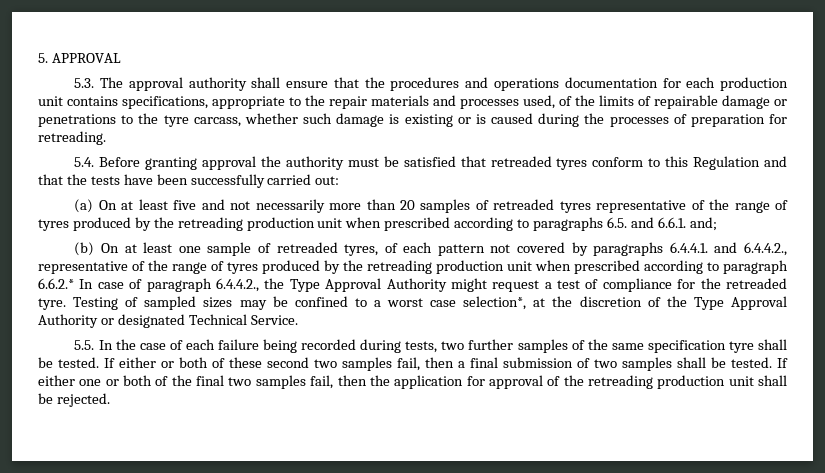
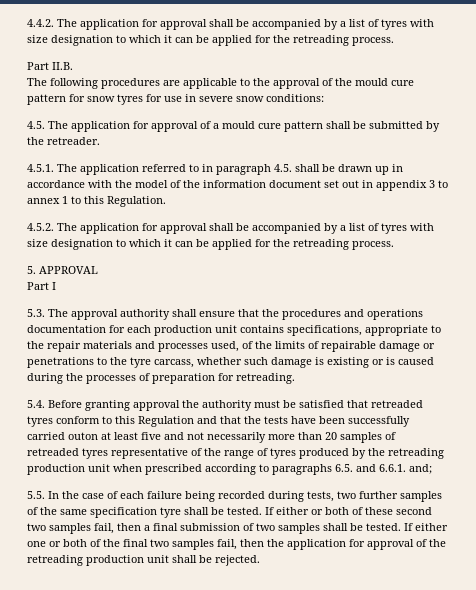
(38, 58) none -> [27,19,434,30] [27,35,394,46] [27,62,73,70] [27,78,414,89] [27,94,324,105] [27,121,440,132] [27,137,100,145] [27,164,403,175] [27,180,448,191] [27,196,166,207] [27,223,434,234] [27,239,394,250] 4.4.2. The application for approval shall be accompanied by a list of tyres with size designation to which it can be applied for the retreading process. // Part II.B. // The following procedures are applicable to the approval of the mould cure pattern for snow tyres for use in severe snow conditions: // 4.5. The application for approval of a mould cure pattern shall be submitted by the retreader. // 4.5.1. The application referred to in paragraph 4.5. shall be drawn up in accordance with the model of the information document set out in appendix 3 to annex 1 to this Regulation. // 4.5.2. The application for approval shall be accompanied by a list of tyres with size designation to which it can be applied for the retreading process. //
(121, 58) none -> [27,282,56,290] // Part I
[315,176,340,185] [74,199,117,213] out: // (a) On -> [68,432,98,440] outon
[74,242,788,256] [38,260,788,274] [38,278,788,292] [38,296,787,310] [38,314,298,328] // (b) On at least one sample of retreaded tyres, of each pattern not covered by paragraphs 6.4.4.1. and 6.4.4.2., representative of the range of tyres produced by the retreading production unit when prescribed according to paragraph 6.6.2.* In case of paragraph 6.4.4.2., the Type Approval Authority might request a test of compliance for the retreaded tyre. Testing of sampled sizes may be confined to a worst case selection*, at the discretion of the Type Approval Authority or designated Technical Service. -> (432, 469) none

